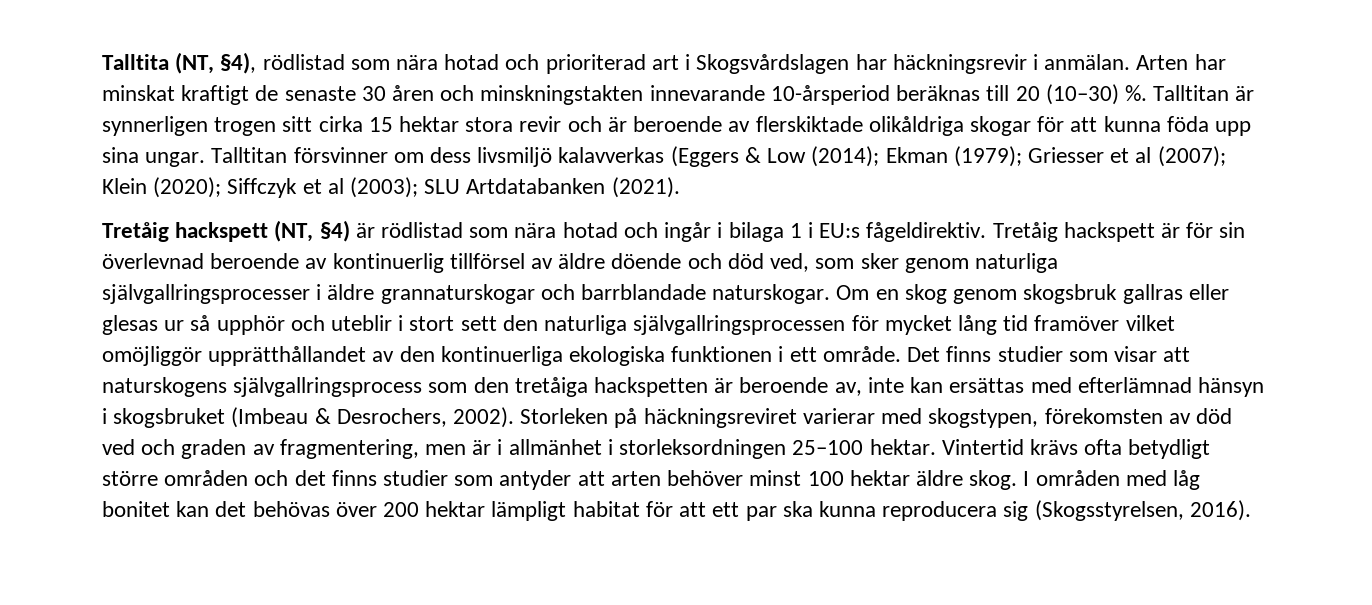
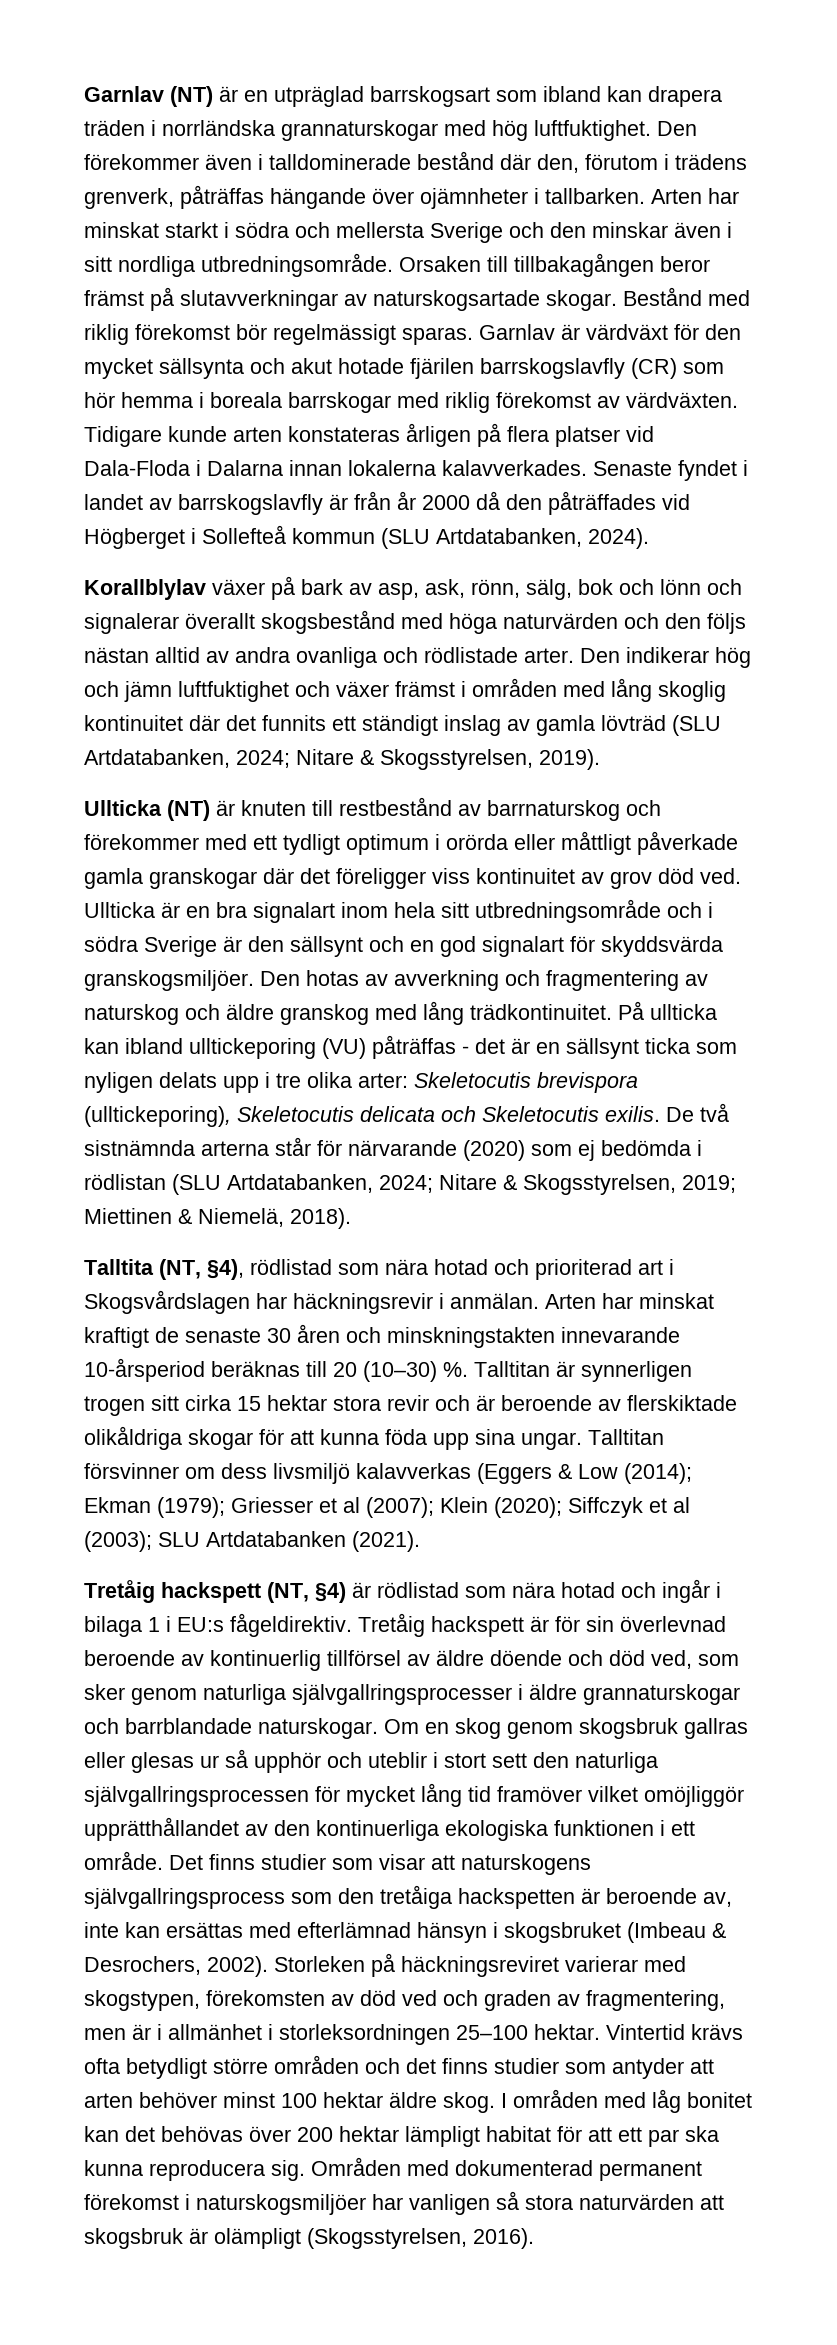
(102, 62) none -> [84,86,722,107] [84,120,697,141] [84,151,747,173] [84,185,739,209] [84,222,732,243] [84,253,710,277] [84,287,750,311] [84,324,741,345] [84,358,724,379] [84,392,738,413] [84,423,654,447] [84,460,748,481] [84,491,690,515] [84,525,649,549] [84,576,742,600] [84,610,746,634] [84,647,751,668] [84,678,726,702] [84,715,721,736] [84,749,600,770] [84,797,661,821] [84,831,738,855] [84,868,741,889] [84,899,713,923] [84,936,723,957] [84,970,708,991] [84,1001,717,1025] [84,1035,737,1059] [84,1072,638,1093] [84,1103,729,1127] [84,1137,702,1161] [84,1174,736,1195] [84,1208,351,1229] Garnlav (NT) är en utpräglad barrskogsart som ibland kan drapera träden i norrländska grannaturskogar med hög luftfuktighet. Den förekommer även i talldominerade bestånd där den, förutom i trädens grenverk, påträffas hängande över ojämnheter i tallbarken. Arten har minskat starkt i södra och mellersta Sverige och den minskar även i sitt nordliga utbredningsområde. Orsaken till tillbakagången beror främst på slutavverkningar av naturskogsartade skogar. Bestånd med riklig förekomst bör regelmässigt sparas. Garnlav är värdväxt för den mycket sällsynta och akut hotade fjärilen barrskogslavfly (CR) som hör hemma i boreala barrskogar med riklig förekomst av värdväxten. Tidigare kunde arten konstateras årligen på flera platser vid Dala-Floda i Dalarna innan lokalerna kalavverkades. Senaste fyndet i landet av barrskogslavfly är från år 2000 då den påträffades vid Högberget i Sollefteå kommun (SLU Artdatabanken, 2024). // Korallblylav växer på bark av asp, ask, rönn, sälg, bok och lönn och signalerar överallt skogsbestånd med höga naturvärden och den följs nästan alltid av andra ovanliga och rödlistade arter. Den indikerar hög och jämn luftfuktighet och växer främst i områden med lång skoglig kontinuitet där det funnits ett ständigt inslag av gamla lövträd (SLU Artdatabanken, 2024; Nitare & Skogsstyrelsen, 2019). // Ullticka (NT) är knuten till restbestånd av barrnaturskog och förekommer med ett tydligt optimum i orörda eller måttligt påverkade gamla granskogar där det föreligger viss kontinuitet av grov död ved. Ullticka är en bra signalart inom hela sitt utbredningsområde och i södra Sverige är den sällsynt och en god signalart för skyddsvärda granskogsmiljöer. Den hotas av avverkning och fragmentering av naturskog och äldre granskog med lång trädkontinuitet. På ullticka kan ibland ulltickeporing (VU) påträffas - det är en sällsynt ticka som nyligen delats upp i tre olika arter: Skeletocutis brevispora (ulltickeporing), Skeletocutis delicata och Skeletocutis exilis. De två sistnämnda arterna står för närvarande (2020) som ej bedömda i rödlistan (SLU Artdatabanken, 2024; Nitare & Skogsstyrelsen, 2019; Miettinen & Niemelä, 2018). //
[1003,501,1029,521] sig -> [271,2157,702,2181] [84,2191,724,2215] [84,2228,301,2249] sig. Områden med dokumenterad permanent förekomst i naturskogsmiljöer har vanligen så stora naturvärden att skogsbruk är olämpligt

